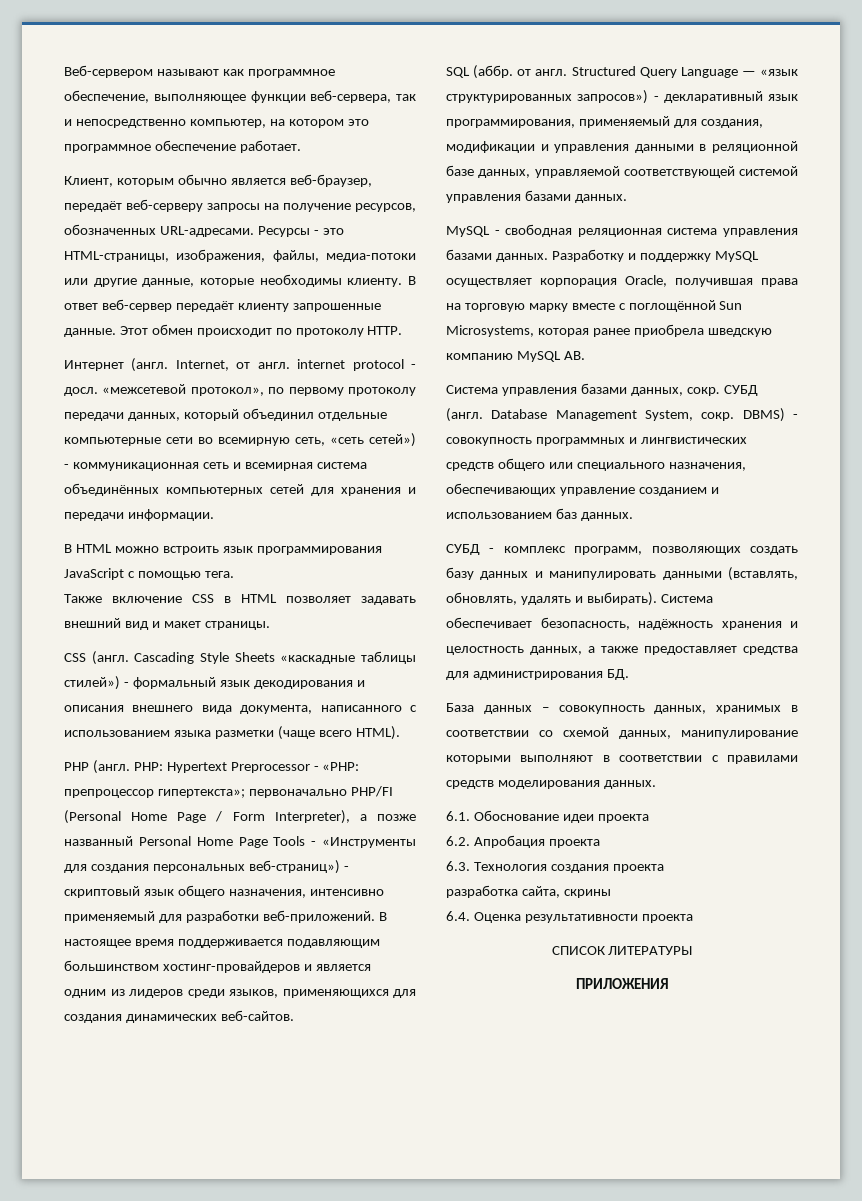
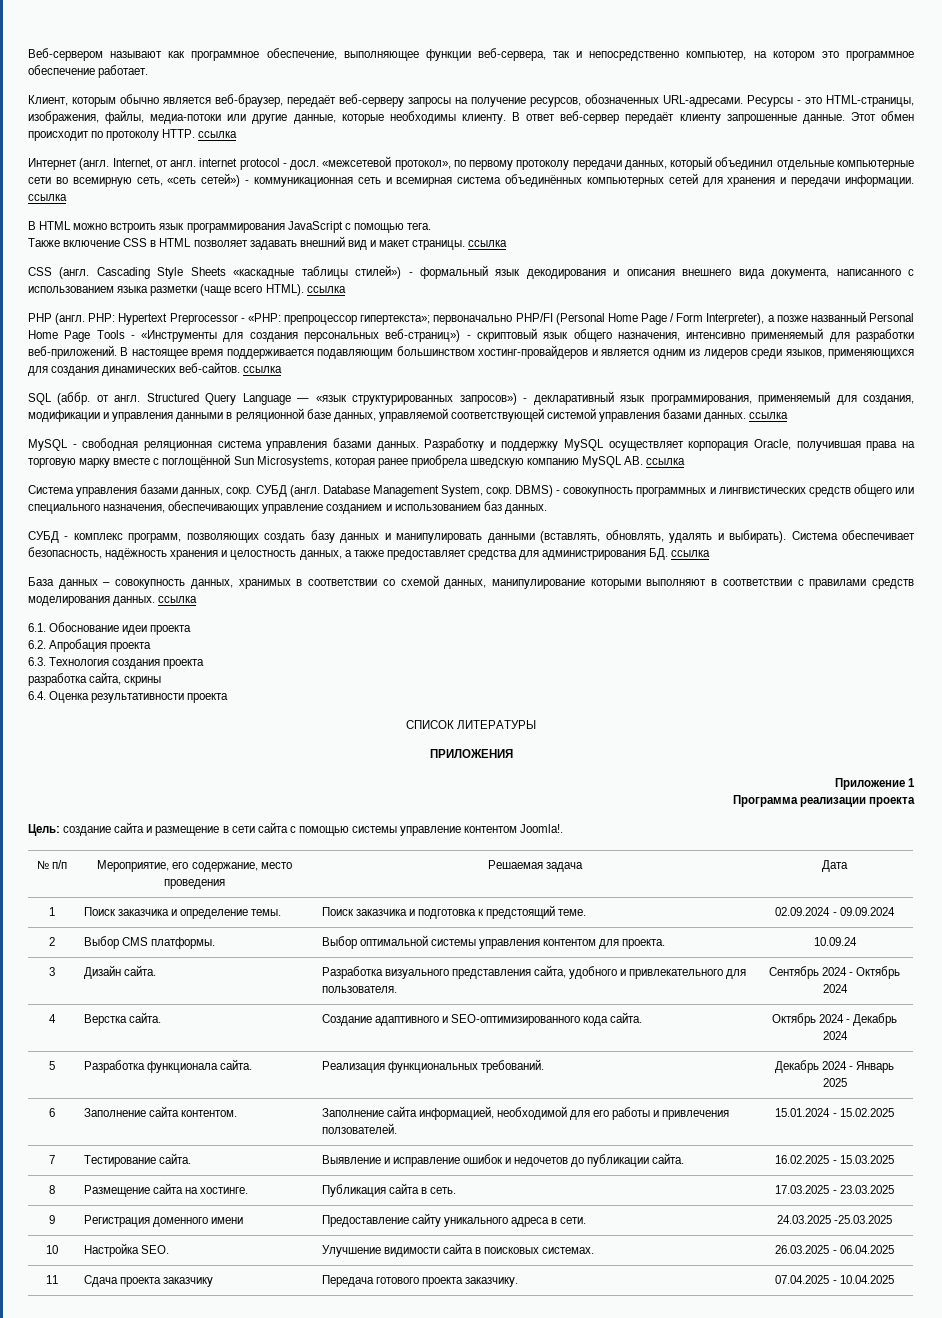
(403, 330) none -> [198,131,238,138] ссылка
(214, 515) none -> [28,194,67,201] ссылка
(270, 625) none -> [468,240,508,247] ссылка
(400, 733) none -> [306,286,346,293] ссылка
(294, 1015) none -> [243,366,283,373] ссылка
(627, 198) none -> [749,412,789,419] ссылка
(585, 355) none -> [646,458,686,465] ссылка
(629, 674) none -> [671,550,711,557] ссылка
(656, 784) none -> [158,596,198,603] ссылка
(669, 983) none -> [834,778,915,790] [732,795,915,807] [28,822,564,836] [36,860,68,869] [97,860,292,872] [164,879,225,889] [487,860,584,872] [822,860,848,872] [49,907,55,916] [83,907,281,919] [321,905,587,919] [775,907,895,916] [49,937,55,946] [83,936,215,949] [321,935,666,949] [813,937,857,946] [49,967,55,976] [83,965,156,979] [321,965,747,979] [321,986,397,993] [768,966,901,979] [822,984,848,993] [49,1014,56,1023] [83,1012,161,1026] [321,1012,643,1026] [771,1013,898,1026] [822,1031,848,1040] [49,1061,55,1070] [83,1059,252,1073] [321,1059,544,1073] [774,1060,895,1073] [822,1078,847,1087] [49,1108,55,1117] [83,1106,237,1117] [321,1106,730,1120] [321,1123,397,1134] [775,1108,894,1117] [49,1155,55,1164] [83,1153,191,1167] [321,1153,685,1167] [775,1155,894,1164] [49,1185,55,1194] [83,1183,248,1197] [321,1183,456,1197] [775,1185,894,1194] [49,1215,55,1224] [83,1215,243,1227] [321,1213,587,1227] [776,1215,893,1224] [46,1245,58,1254] [83,1243,169,1257] [321,1243,595,1257] [775,1245,894,1254] [46,1275,58,1284] [83,1275,213,1287] [321,1275,518,1287] [775,1275,894,1284] // Приложение 1 // Программа реализации проекта // Цель: создание сайта и размещение в сети сайта с помощью системы управление контентом Joomla!. // № п/п | Мероприятие, его содержание, место проведения | Решаемая задача | Дата // 1 | Поиск заказчика и определение темы. | Поиск заказчика и подготовка к предстоящий теме. | 02.09.2024 - 09.09.2024 // 2 | Выбор CMS платформы. | Выбор оптимальной системы управления контентом для проекта. | 10.09.24 // 3 | Дизайн сайта. | Разработка визуального представления сайта, удобного и привлекательного для пользователя. | Сентябрь 2024 - Октябрь 2024 // 4 | Верстка сайта. | Создание адаптивного и SEO-оптимизированного кода сайта. | Октябрь 2024 - Декабрь 2024 // 5 | Разработка функционала сайта. | Реализация функциональных требований. | Декабрь 2024 - Январь 2025 // 6 | Заполнение сайта контентом. | Заполнение сайта информацией, необходимой для его работы и привлечения ползователей. | 15.01.2024 - 15.02.2025 // 7 | Тестирование сайта. | Выявление и исправление ошибок и недочетов до публикации сайта. | 16.02.2025 - 15.03.2025 // 8 | Размещение сайта на хостинге. | Публикация сайта в сеть. | 17.03.2025 - 23.03.2025 // 9 | Регистрация доменного имени | Предоставление сайту уникального адреса в сети. | 24.03.2025 -25.03.2025 // 10 | Настройка SEO. | Улучшение видимости сайта в поисковых системах. | 26.03.2025 - 06.04.2025 // 11 | Сдача проекта заказчику | Передача готового проекта заказчику. | 07.04.2025 - 10.04.2025

